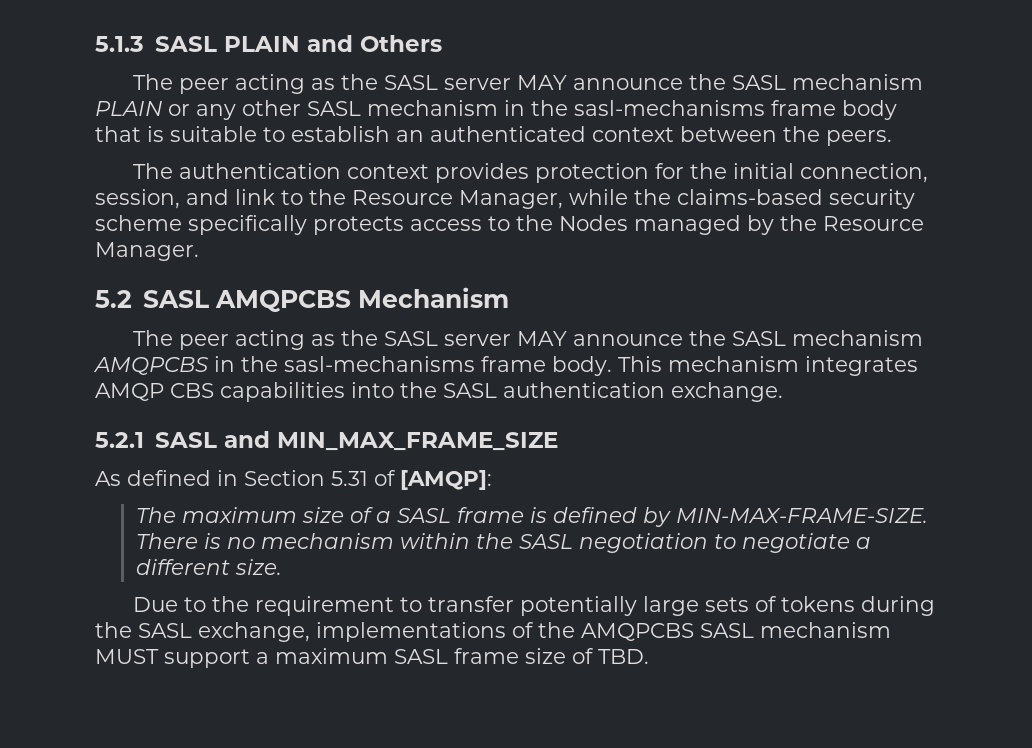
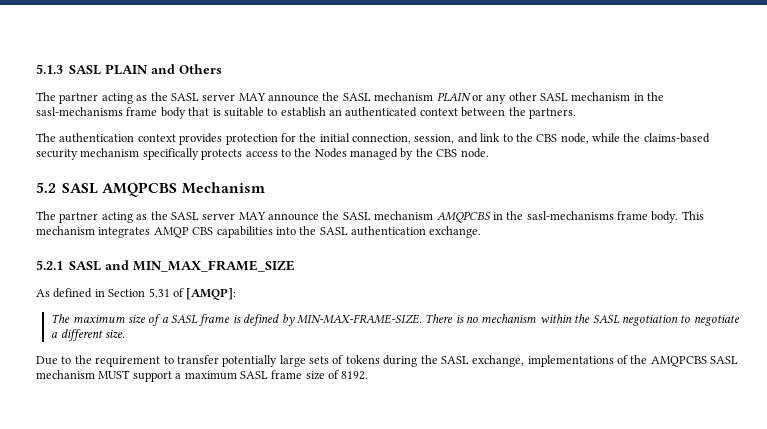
[179,78,230,94] peer -> [59,93,99,104] partner
[826,130,892,146] peers. -> [528,108,576,119] partners.
[352,190,563,209] Resource Manager, -> [536,133,589,144] CBS node,
[95,215,182,231] scheme -> [80,148,140,157] mechanism
[823,216,924,231] [95,242,199,261] Resource Manager. -> [436,148,489,158] CBS node.
[179,334,230,350] peer -> [59,212,99,223] partner
[598,649,649,664] TBD. -> [341,371,369,380] 8192.

